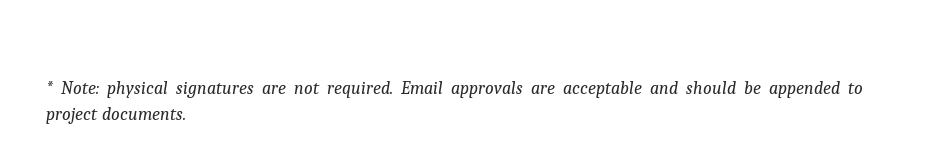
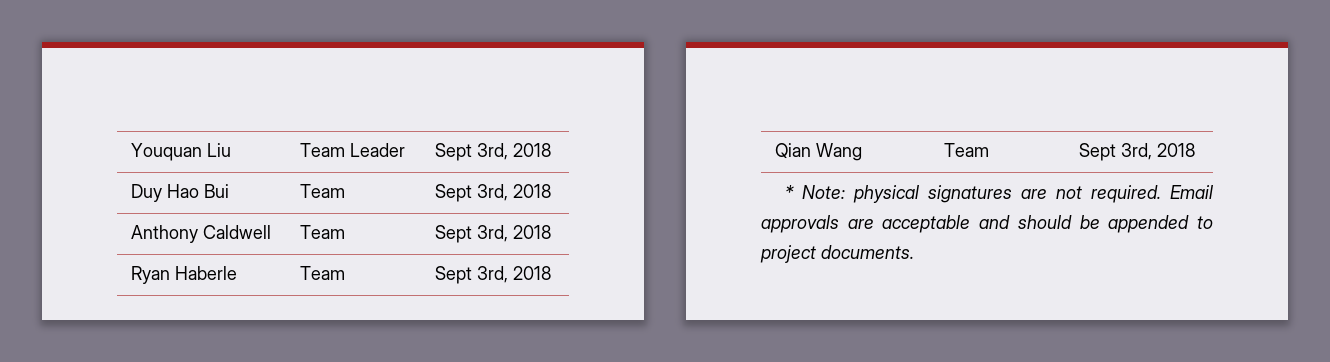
(46, 87) none -> [131,143,232,161] [300,143,406,157] [435,143,552,161] [131,184,230,202] [300,184,346,198] [435,184,552,202] [131,225,272,243] [300,225,346,239] [435,225,552,243] [131,266,238,284] [300,266,346,280] [435,266,552,284] [775,143,863,161] [944,143,990,157] [1079,143,1196,161] Youquan Liu | Team Leader | Sept 3rd, 2018 // Duy Hao Bui | Team | Sept 3rd, 2018 // Anthony Caldwell | Team | Sept 3rd, 2018 // Ryan Haberle | Team | Sept 3rd, 2018 // Qian Wang | Team | Sept 3rd, 2018 //

